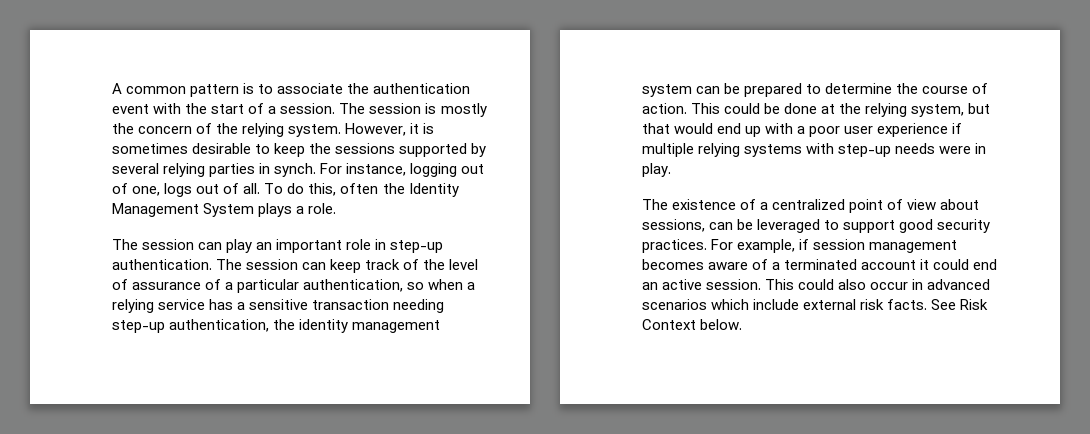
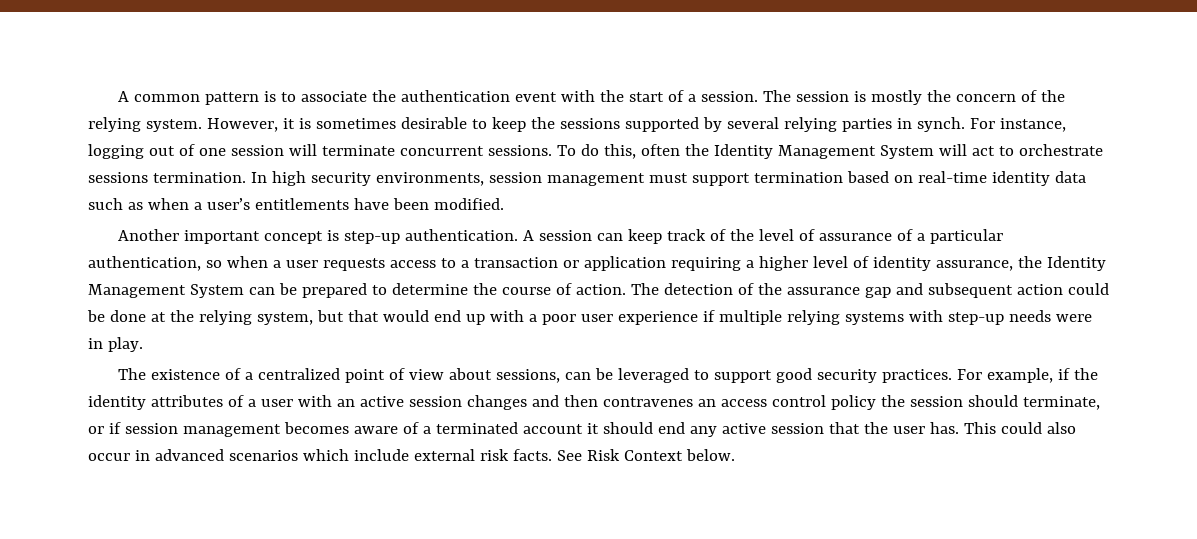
[132,183,261,197] one, logs out of all. -> [198,144,552,156] one session will terminate concurrent sessions.
[258,203,337,217] [112,239,387,253] plays a role. // The session can play an important role in -> [938,144,1103,156] [88,171,1086,186] [88,198,504,210] [117,229,339,244] will act to orchestrate sessions termination. In high security environments, session management must support termination based on real-time identity data such as when a user’s entitlements have been modified. // Another important concept is
[216,259,243,270] The -> [522,230,534,241] A
[112,299,445,313] [112,319,441,333] [642,84,692,97] relying service has a sensitive transaction needing step-up authentication, the identity management system -> [285,256,1106,271] [88,284,244,298] user requests access to a transaction or application requiring a higher level of identity assurance, the Identity Management System
[691,103,721,114] This -> [630,283,1063,298] The detection of the assurance gap and subsequent action
(810, 244) none -> [1073,368,1098,380] [88,395,1100,410] [88,422,121,434] the identity attributes of a user with an active session changes and then contravenes an access control policy the session should terminate, or if
[933,259,998,270] [642,279,762,290] could end an active session. -> [602,422,959,437] should end any active session that the user has.

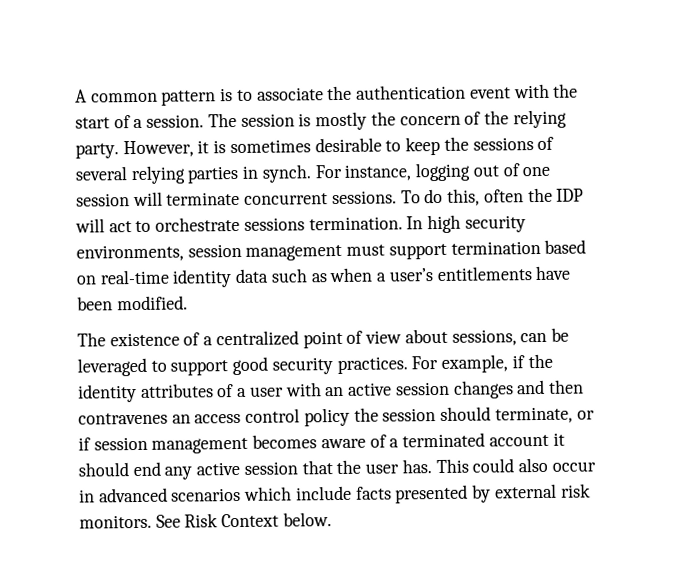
[145,119,202,132] system. -> [75,143,119,159] party.
[624,117,722,132] supported by -> [537,136,555,150] of
[713,144,934,159] Identity Management System -> [556,188,585,202] IDP
[117,229,1003,244] [88,256,1106,271] [88,283,1109,298] [87,310,1092,325] [88,337,143,352] // Another important concept is step-up authentication. A session can keep track of the level of assurance of a particular authentication, so when a user requests access to a transaction or application requiring a higher level of identity assurance, the Identity Management System can be prepared to determine the course of action. The detection of the assurance gap and subsequent action could be done at the relying system, but that would end up with a poor user experience if multiple relying systems with step-up needs were in play. -> (188, 303) none
(409, 455) none -> [355,484,492,504] facts presented by
[512,449,552,461] facts. -> [79,514,152,529] monitors.

